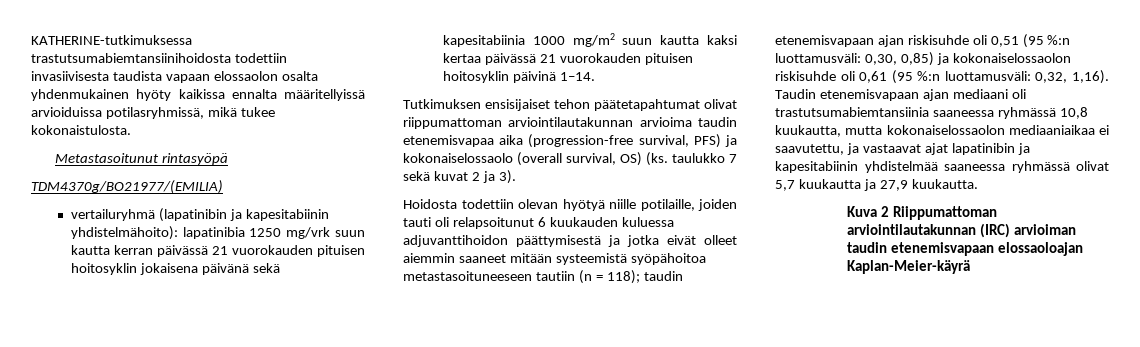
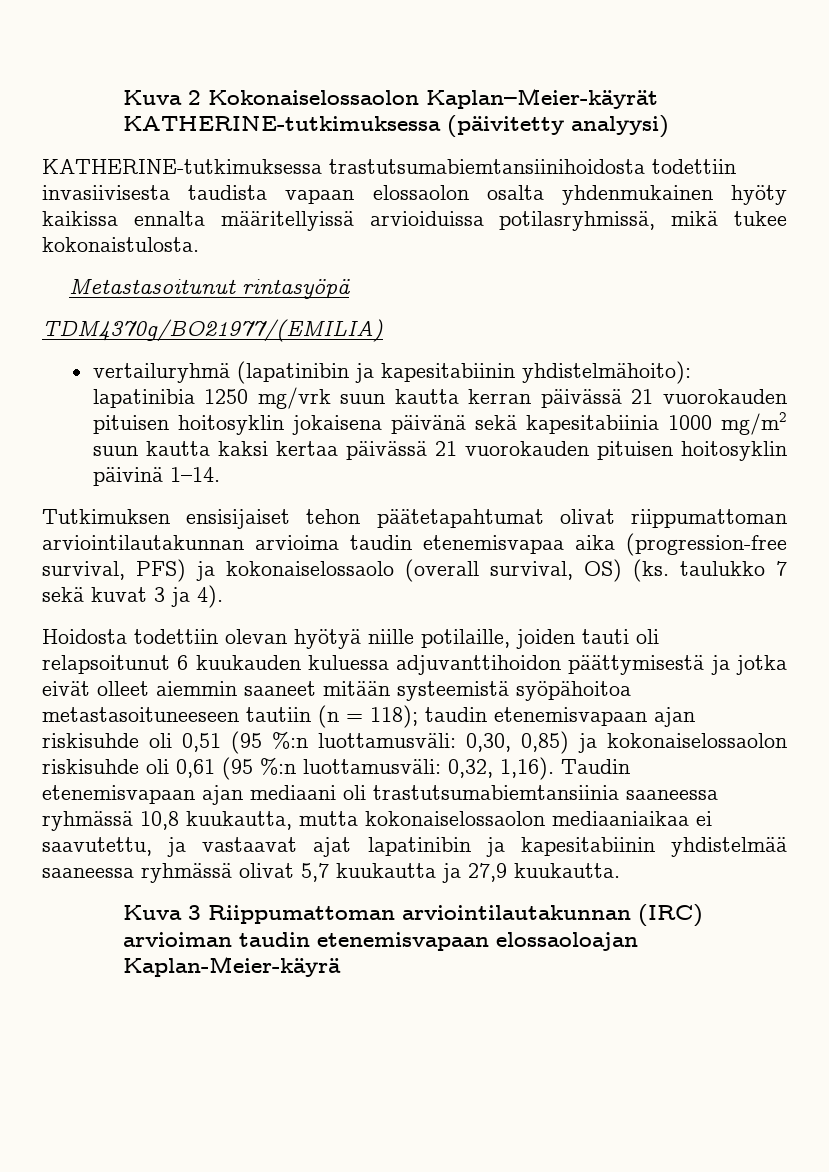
(31, 40) none -> [123,88,659,109] [123,115,670,138] Kuva 2 Kokonaiselossaolon Kaplan–Meier-käyrät KATHERINE-tutkimuksessa (päivitetty analyysi) //
[471,170,516,184] 2 ja 3). -> [154,585,223,608] 3 ja 4).
[880,206,889,217] 2 -> [188,905,202,920] 3

